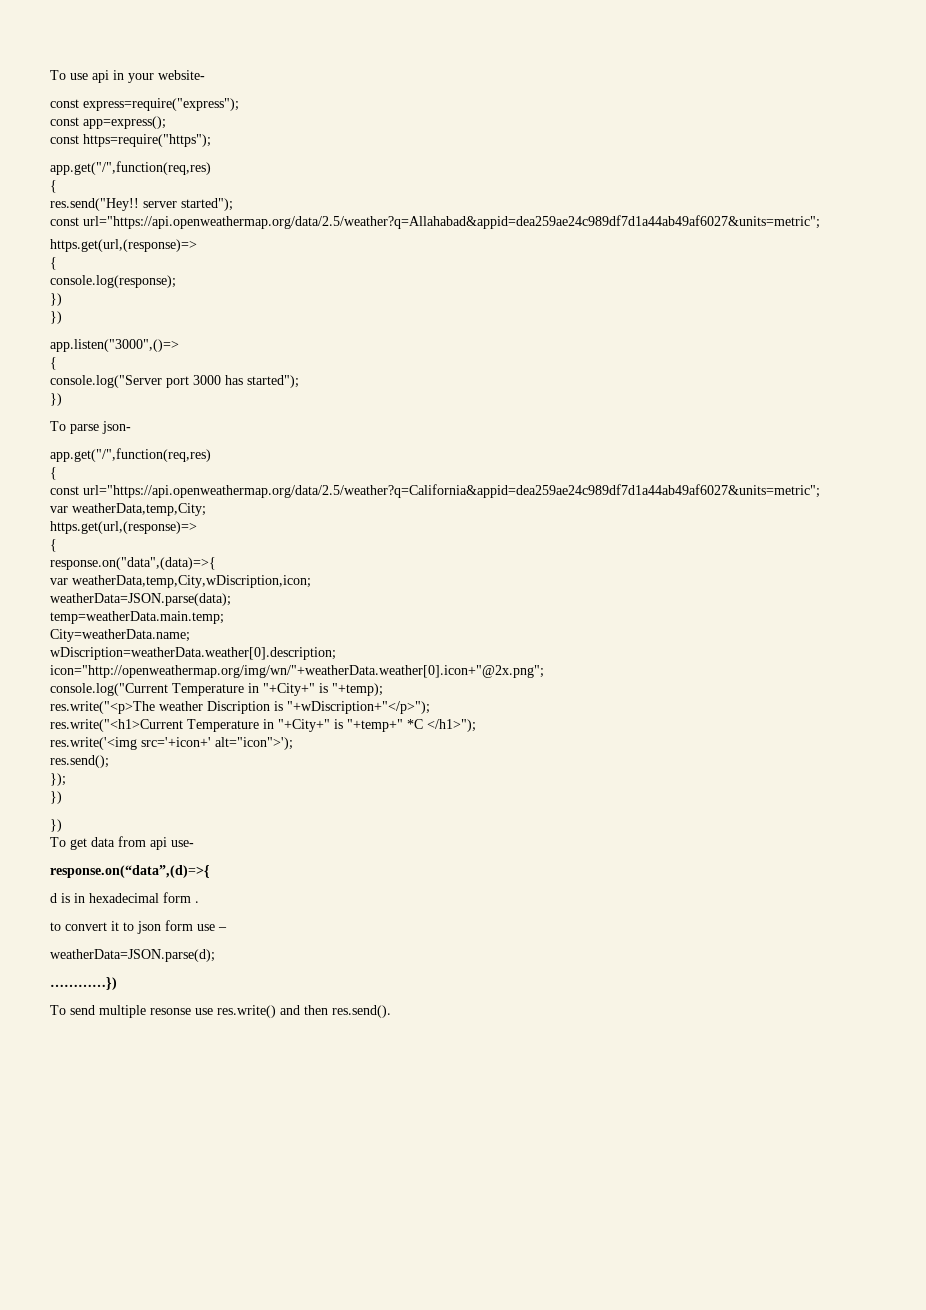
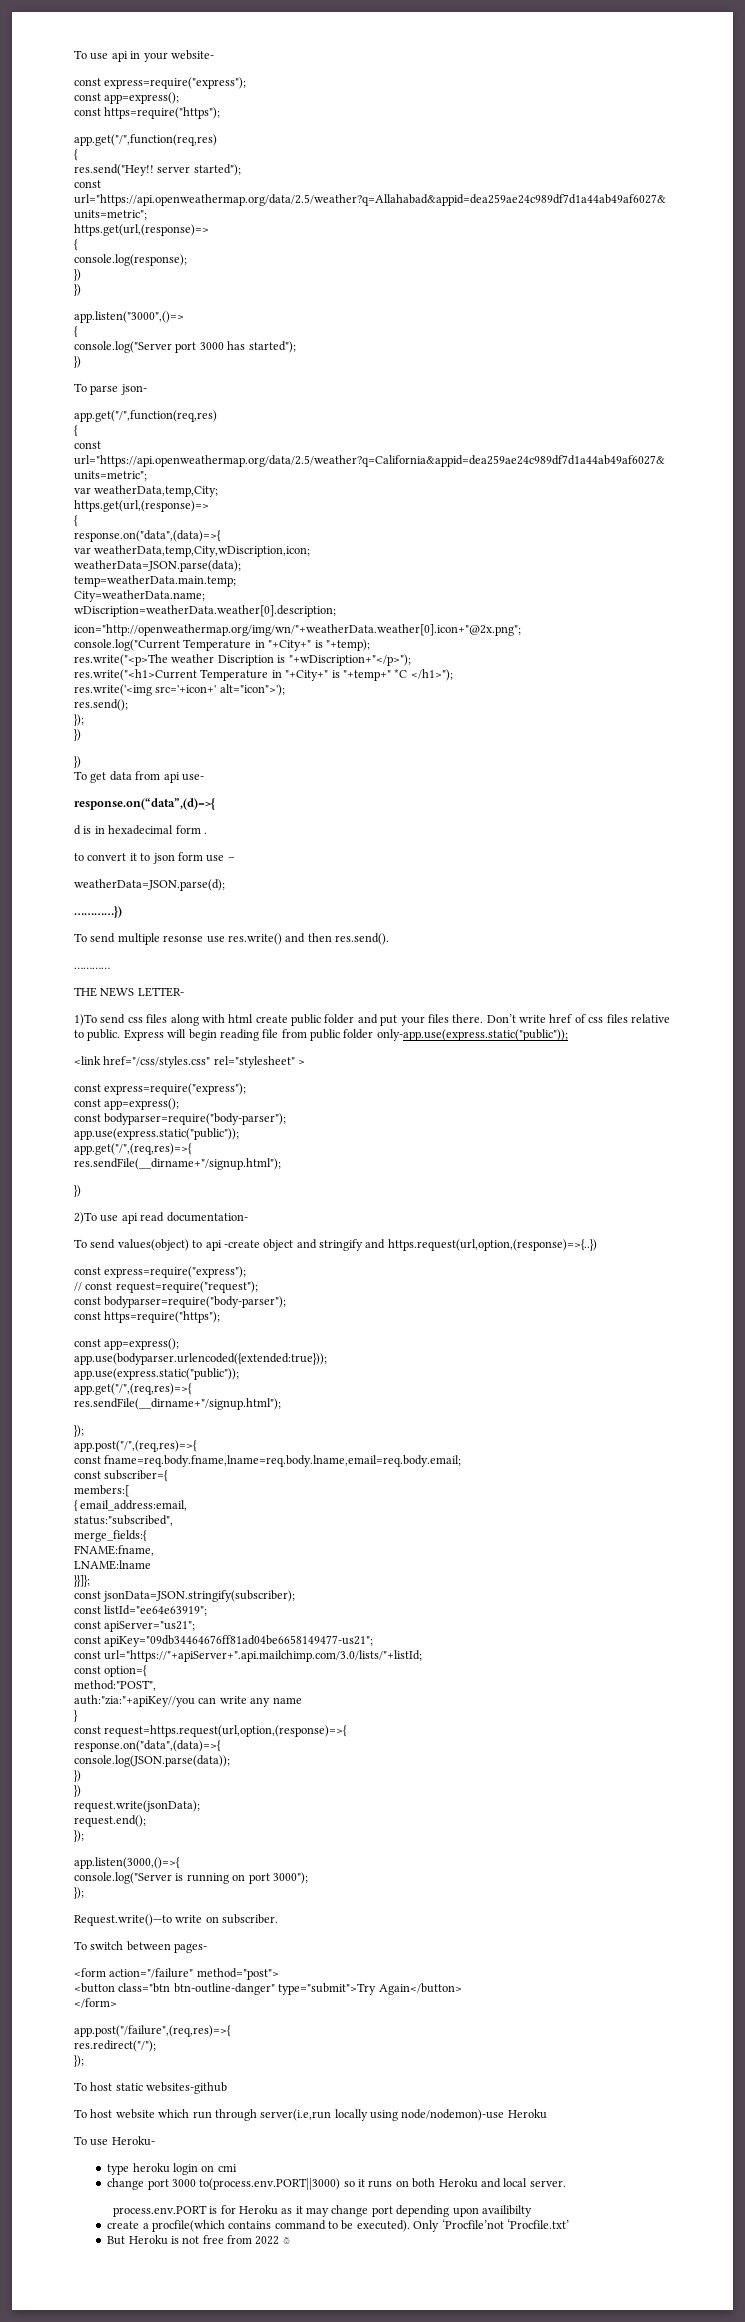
(391, 1011) none -> [74,967,110,969] [74,987,184,997] [74,1014,670,1026] [74,1029,568,1041] [74,1056,306,1068] [74,1083,247,1095] [74,1098,180,1110] [74,1113,287,1125] [74,1128,239,1140] [74,1143,192,1155] [74,1158,281,1170] [74,1185,81,1197] [74,1212,248,1224] [74,1239,597,1251] [74,1266,247,1278] [74,1281,258,1293] [74,1296,287,1308] [74,1311,221,1323] [74,1338,180,1350] [74,1353,327,1365] [74,1368,239,1380] [74,1383,192,1395] [74,1398,281,1410] [74,1425,84,1437] [74,1440,197,1452] [74,1455,462,1467] [74,1470,169,1482] [74,1485,130,1497] [74,1500,188,1512] [74,1515,173,1526] [74,1530,147,1542] [74,1545,154,1556] [74,1560,151,1570] [74,1575,90,1587] [74,1590,296,1602] [74,1605,208,1616] [74,1621,196,1632] [74,1635,374,1647] [74,1650,423,1662] [74,1665,148,1677] [74,1680,156,1691] [74,1695,302,1707] [74,1710,78,1722] [74,1725,348,1737] [74,1740,221,1752] [74,1755,230,1767] [74,1770,81,1782] [74,1785,81,1797] [74,1800,200,1812] [74,1815,146,1827] [74,1830,84,1842] [74,1857,180,1869] [74,1872,308,1884] [74,1887,84,1899] [74,1914,279,1926] [74,1941,208,1953] [74,1968,279,1980] [74,1983,462,1995] [74,1998,117,2008] [74,2025,231,2037] [74,2040,156,2052] [74,2055,84,2067] [74,2082,228,2094] [74,2109,547,2121] [74,2136,155,2146] [107,2163,237,2175] [107,2178,566,2190] [112,2205,532,2217] [107,2219,569,2232] [107,2235,290,2245] // ………… // THE NEWS LETTER- // 1)To send css files along with html create public folder and put your files there. Don’t write href of css files relative to public. Express will begin reading file from public folder only-app.use(express.static("public")); // <link href="/css/styles.css" rel="stylesheet" > // const express=require("express"); // const app=express(); // const bodyparser=require("body-parser"); // app.use(express.static("public")); // app.get("/",(req,res)=>{ // res.sendFile(__dirname+"/signup.html"); // }) // 2)To use api read documentation- // To send values(object) to api -create object and stringify and https.request(url,option,(response)=>{..}) // const express=require("express"); // // const request=require("request"); // const bodyparser=require("body-parser"); // const https=require("https"); // const app=express(); // app.use(bodyparser.urlencoded({extended:true})); // app.use(express.static("public")); // app.get("/",(req,res)=>{ // res.sendFile(__dirname+"/signup.html"); // }); // app.post("/",(req,res)=>{ // const fname=req.body.fname,lname=req.body.lname,email=req.body.email; // const subscriber={ // members:[ // { email_address:email, // status:"subscribed", // merge_fields:{ // FNAME:fname, // LNAME:lname // }}]}; // const jsonData=JSON.stringify(subscriber); // const listId="ee64e63919"; // const apiServer="us21"; // const apiKey="09db34464676ff81ad04be6658149477-us21"; // const url="https://"+apiServer+".api.mailchimp.com/3.0/lists/"+listId; // const option={ // method:"POST", // auth:"zia:"+apiKey//you can write any name // } // const request=https.request(url,option,(response)=>{ // response.on("data",(data)=>{ // console.log(JSON.parse(data)); // }) // }) // request.write(jsonData); // request.end(); // }); // app.listen(3000,()=>{ // console.log("Server is running on port 3000"); // }); // Request.write()—to write on subscriber. // To switch between pages- // <form action="/failure" method="post"> // <button class="btn btn-outline-danger" type="submit">Try Again</button> // </form> // app.post("/failure",(req,res)=>{ // res.redirect("/"); // }); // To host static websites-github // To host website which run through server(i.e,run locally using node/nodemon)-use Heroku // To use Heroku- // type heroku login on cmi // change port 3000 to(process.env.PORT||3000) so it runs on both Heroku and local server. // process.env.PORT is for Heroku as it may change port depending upon availibilty // create a procfile(which contains command to be executed). Only ‘Procfile’not ‘Procfile.txt’ // But Heroku is not free from 2022 ☹

